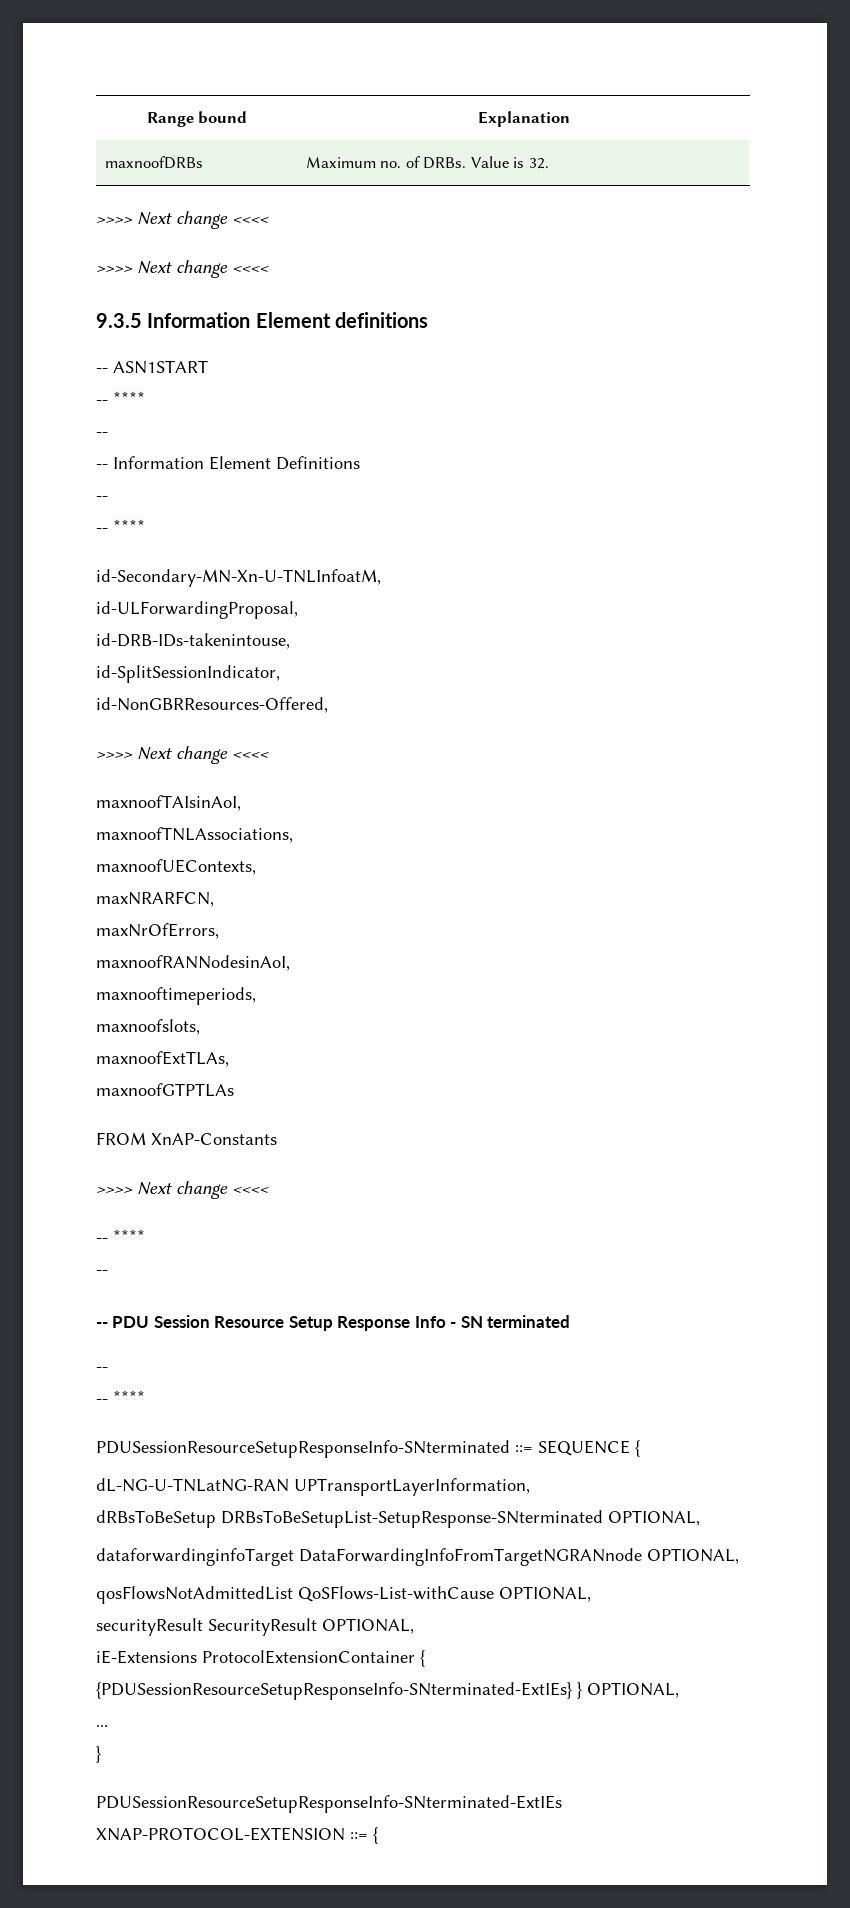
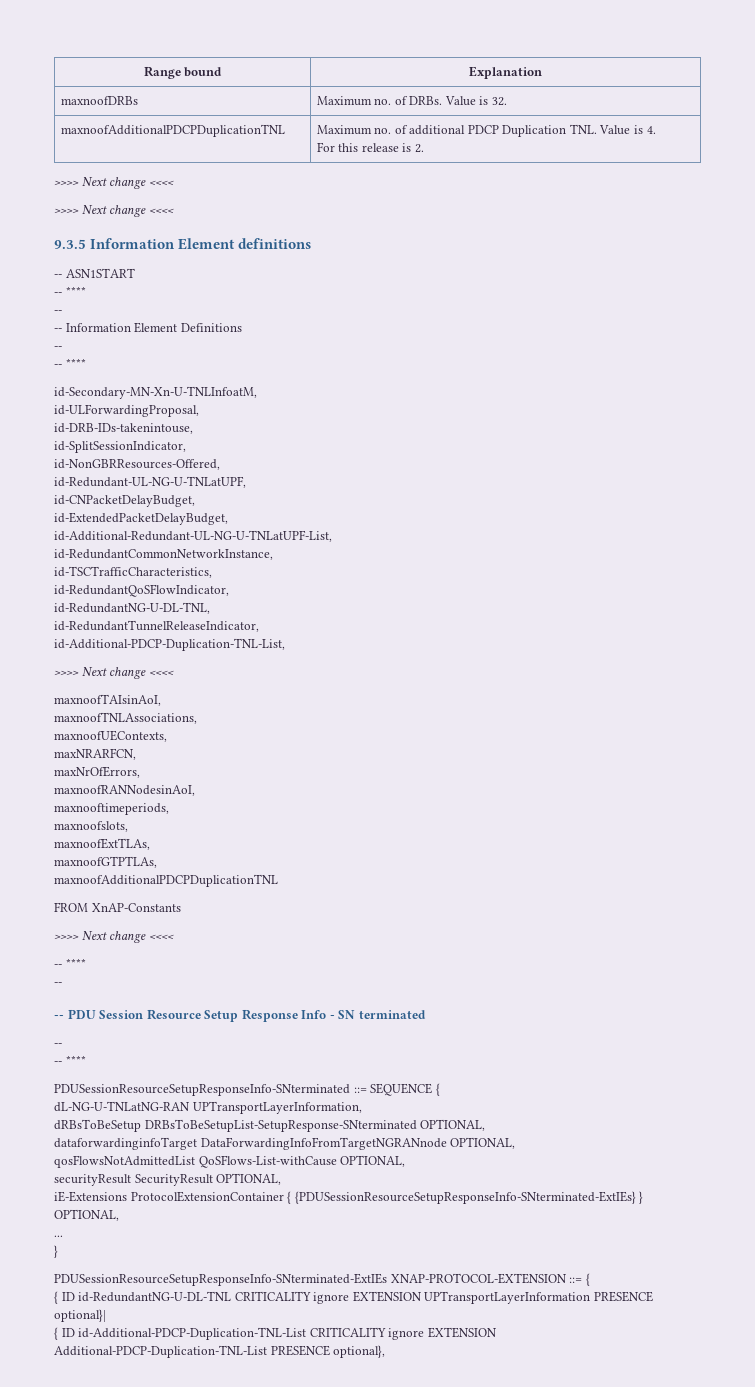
(549, 163) none -> [60,124,285,137] [316,124,656,137] [316,142,424,153] // maxnoofAdditionalPDCPDuplicationTNL | Maximum no. of additional PDCP Duplication TNL. Value is 4. // For this release is 2.
(328, 705) none -> [54,476,246,488] [54,495,195,507] [54,512,228,525] [54,530,332,542] [54,549,273,560] [54,566,212,578] [54,584,229,597] [54,602,210,614] [54,620,259,632] [54,638,285,651] // id-Redundant-UL-NG-U-TNLatUPF, // id-CNPacketDelayBudget, // id-ExtendedPacketDelayBudget, // id-Additional-Redundant-UL-NG-U-TNLatUPF-List, // id-RedundantCommonNetworkInstance, // id-TSCTrafficCharacteristics, // id-RedundantQoSFlowIndicator, // id-RedundantNG-U-DL-TNL, // id-RedundantTunnelReleaseIndicator, // id-Additional-PDCP-Duplication-TNL-List,
[96,1083,234,1097] maxnoofGTPTLAs -> [54,856,157,868] [54,874,278,887] maxnoofGTPTLAs, // maxnoofAdditionalPDCPDuplicationTNL
(378, 1835) none -> [54,1291,653,1304] [54,1309,106,1322] [54,1327,497,1340] [54,1345,386,1358] // { ID id-RedundantNG-U-DL-TNL CRITICALITY ignore EXTENSION UPTransportLayerInformation PRESENCE optional}| // { ID id-Additional-PDCP-Duplication-TNL-List CRITICALITY ignore EXTENSION Additional-PDCP-Duplication-TNL-List PRESENCE optional},

